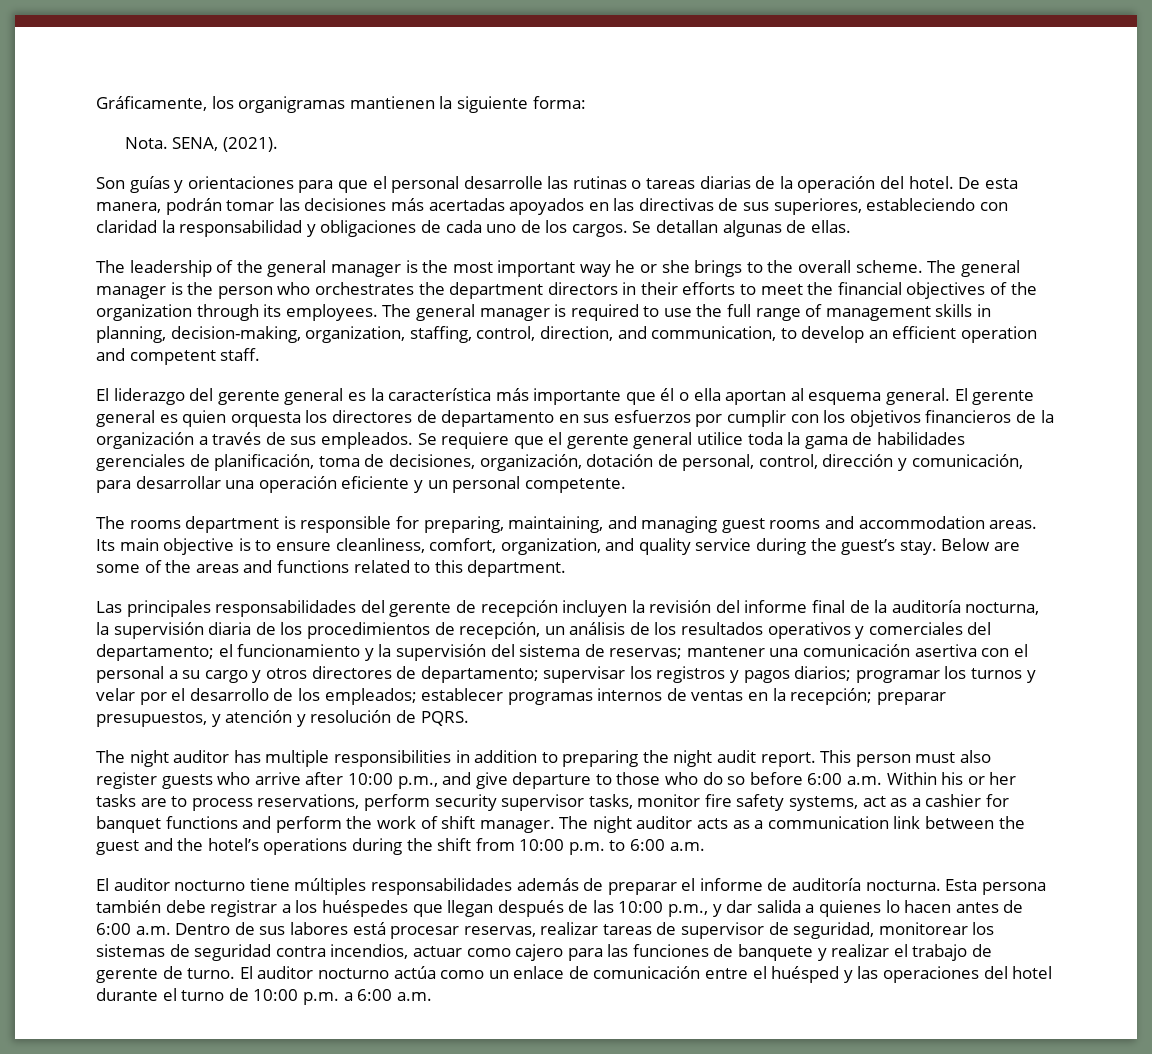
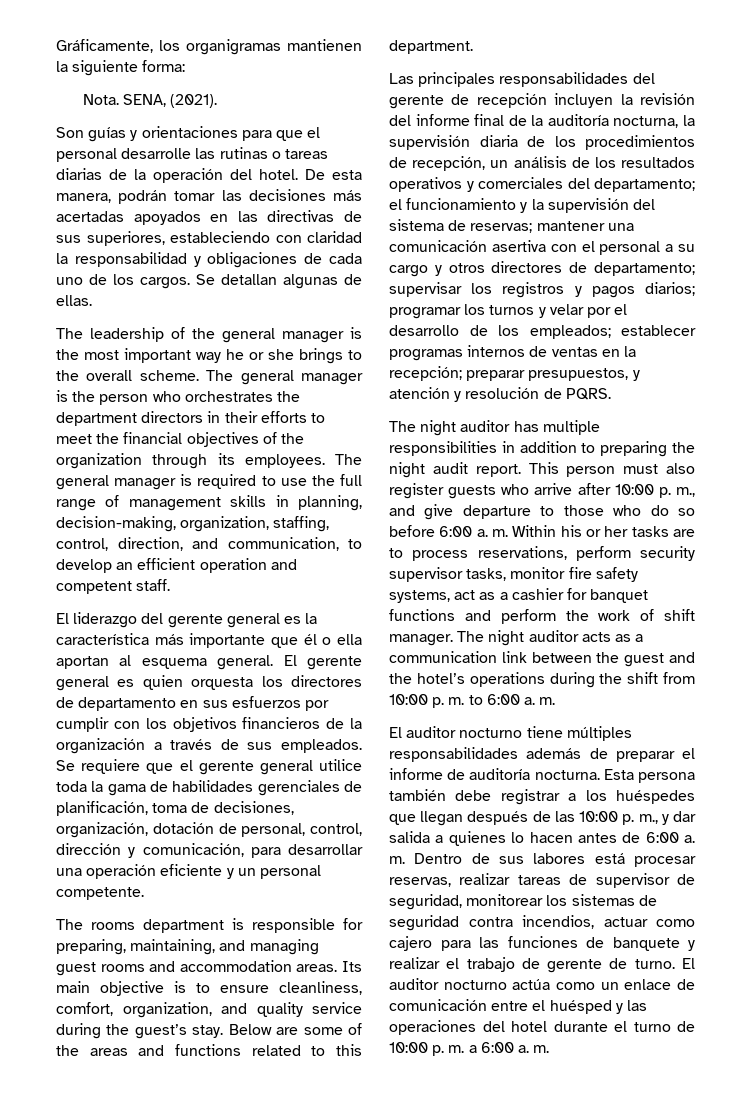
[397,776,438,789] p.m., -> [658,487,695,498] p. m.,
[847,776,883,785] a.m. -> [476,529,508,537] a. m.
[568,839,705,855] p.m. to 6:00 a.m. -> [432,694,556,708] p. m. to 6:00 a. m.
[668,904,709,917] p.m., -> [622,814,658,825] p. m.,
[135,926,171,935] a.m. -> [684,835,695,843] [389,856,405,864] a. m.
[302,989,432,1005] p.m. a 6:00 a.m. -> [432,1042,550,1056] p. m. a 6:00 a. m.

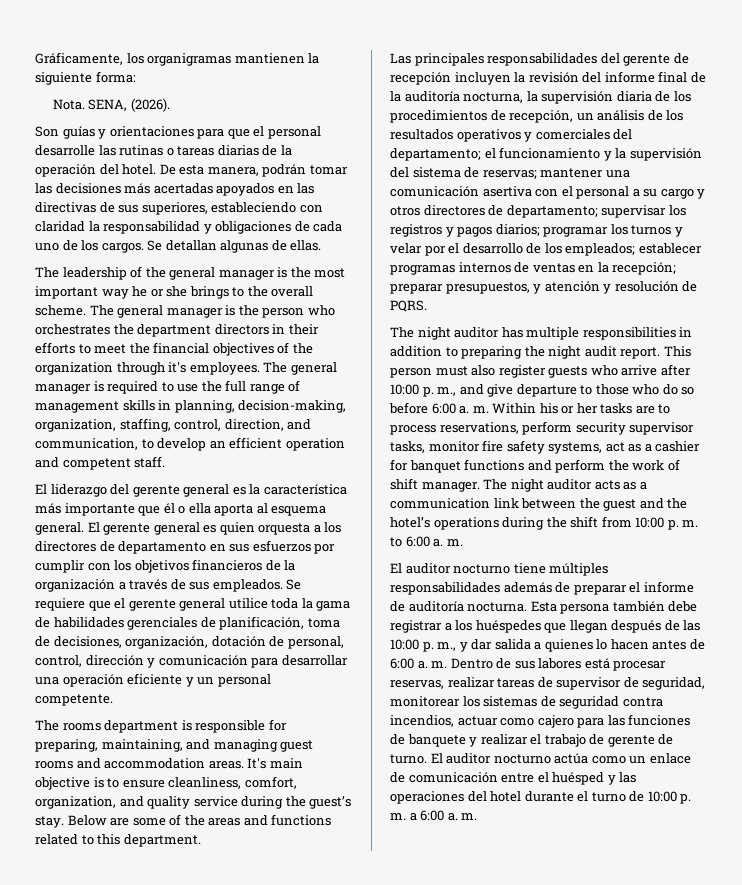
[170,94,218,108] (2021). -> [130,98,170,112] (2026).
[217,453,235,465] its -> [168,362,187,373] it's
[56,656,109,669] aportan -> [214,504,254,516] aporta
(254, 683) none -> [313,525,321,533] a
[142,843,244,857] comunicación, -> [158,655,248,666] comunicación
[342,961,362,972] Its -> [247,758,267,769] It's

